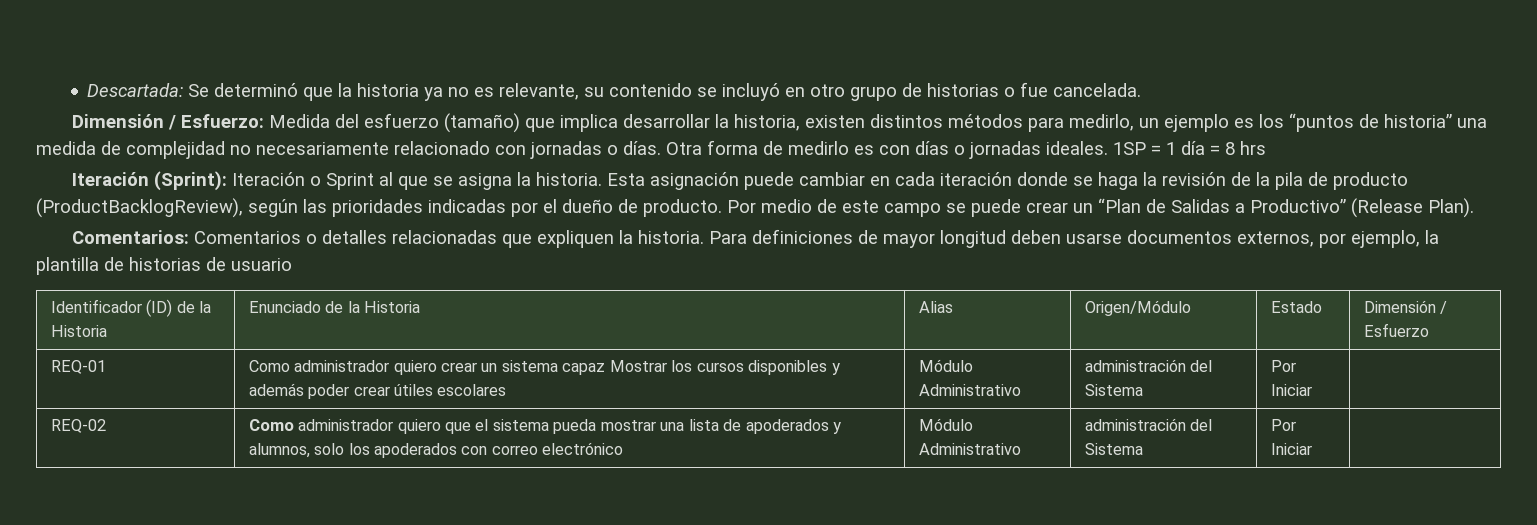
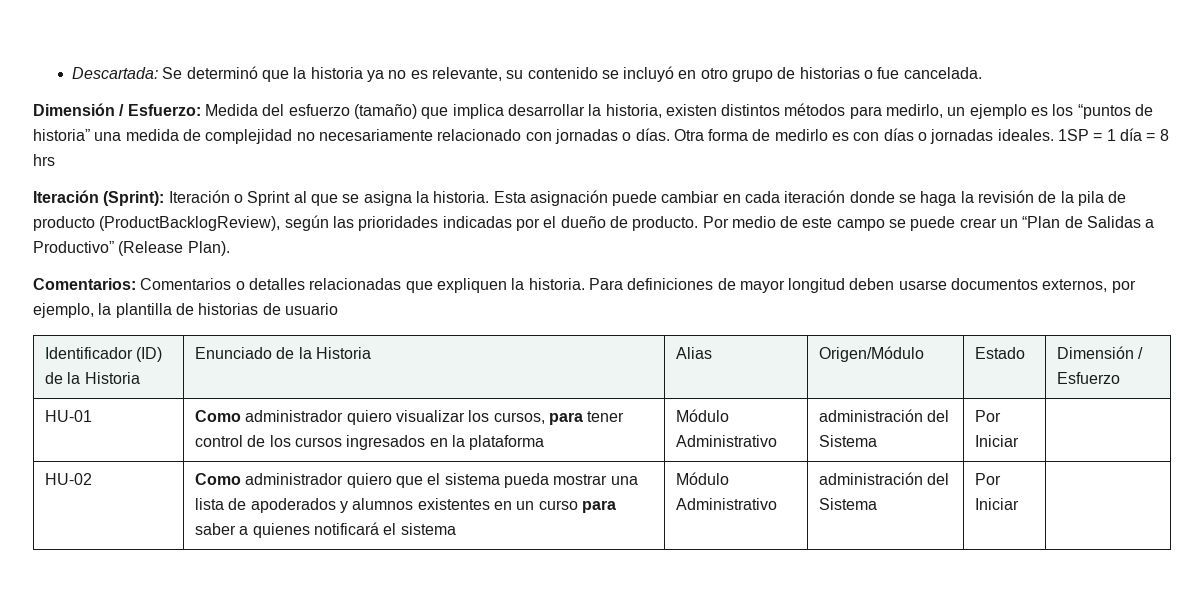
[50,360,106,374] [248,360,840,375] [248,383,507,399] REQ-01 | Como administrador quiero crear un sistema capaz Mostrar los cursos disponibles y además poder crear útiles escolares -> [45,410,93,422] [195,410,625,425] [195,435,545,450] HU-01 | Como administrador quiero visualizar los cursos, para tener control de los cursos ingresados en la plataforma
[50,419,106,433] REQ-02 -> [45,473,93,485] HU-02
[248,442,624,458] alumnos, solo los apoderados con correo electrónico -> [352,498,616,513] [195,522,456,538] alumnos existentes en un curso para saber a quienes notificará el sistema

